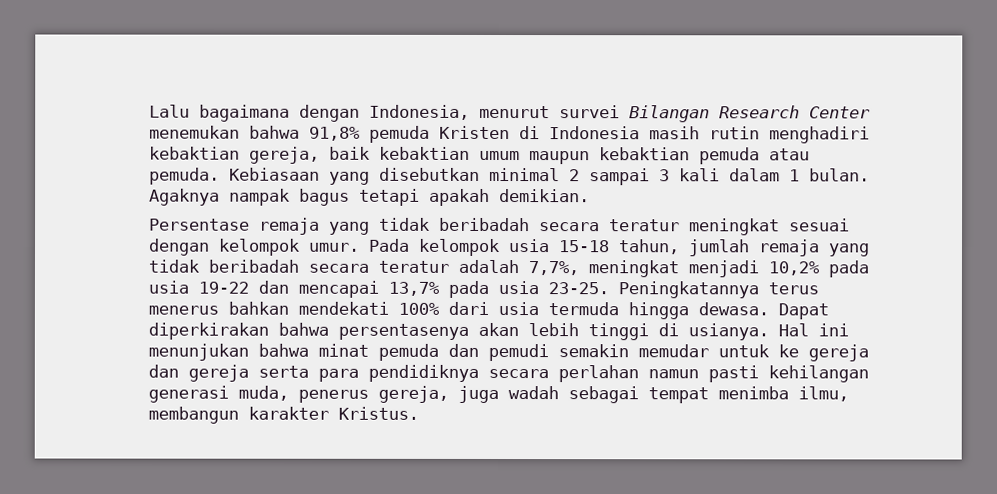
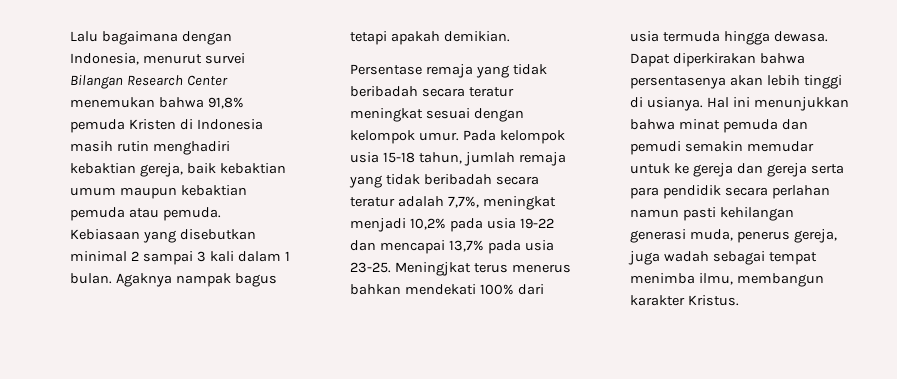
[617,281,759,299] Peningkatannya -> [394,262,471,276] Meningjkat
[147,343,249,361] menunjukan -> [753,97,849,111] menunjukkan
[367,364,479,382] pendidiknya -> [662,185,721,199] pendidik

